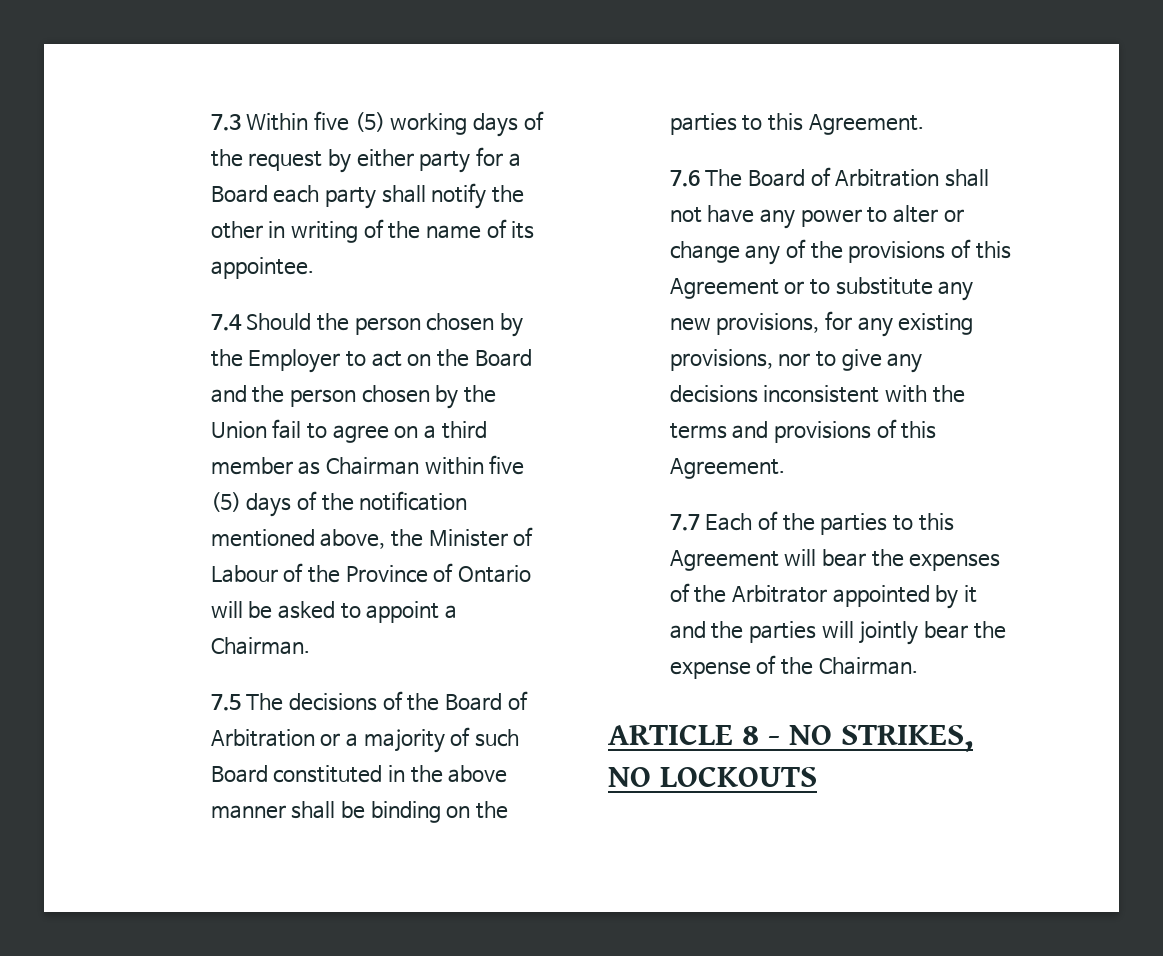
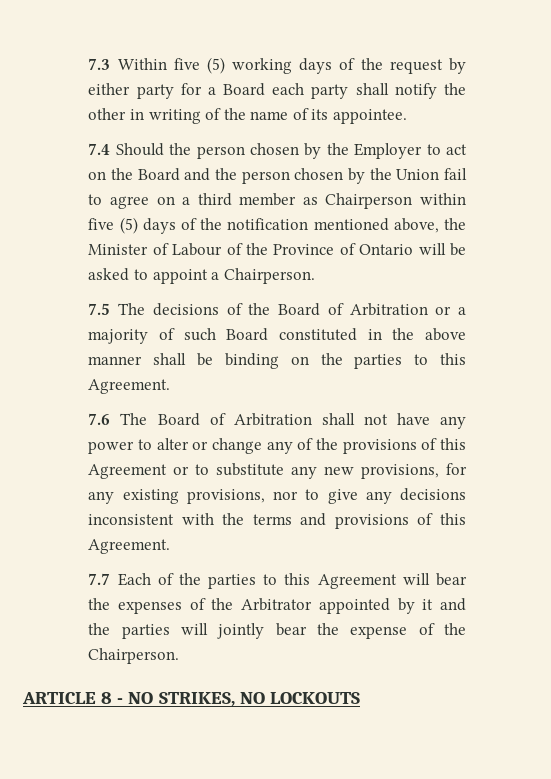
[326,457,420,475] Chairman -> [325,193,413,209] Chairperson
[210,637,310,655] Chairman. -> [223,268,315,284] Chairperson.
[818,657,918,675] Chairman. -> [88,648,180,664] Chairperson.

